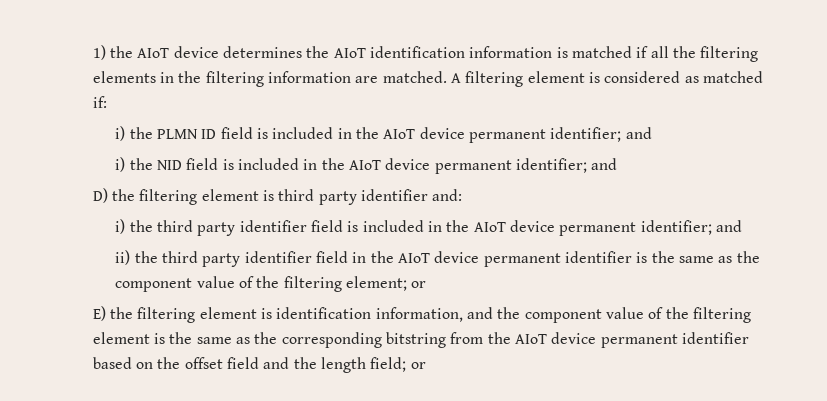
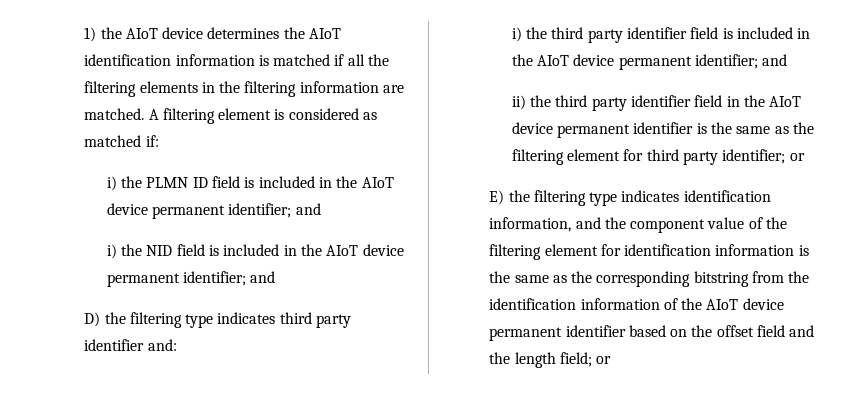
[201,189,274,201] element is -> [185,312,276,328] type indicates
[115,276,408,292] component value of the filtering element; -> [511,149,786,165] filtering element for third party identifier;
[199,307,272,319] element is -> [589,190,680,206] type indicates
(150, 338) none -> [600,244,795,256] for identification information
(511, 338) none -> [489,298,703,310] identification information of the

